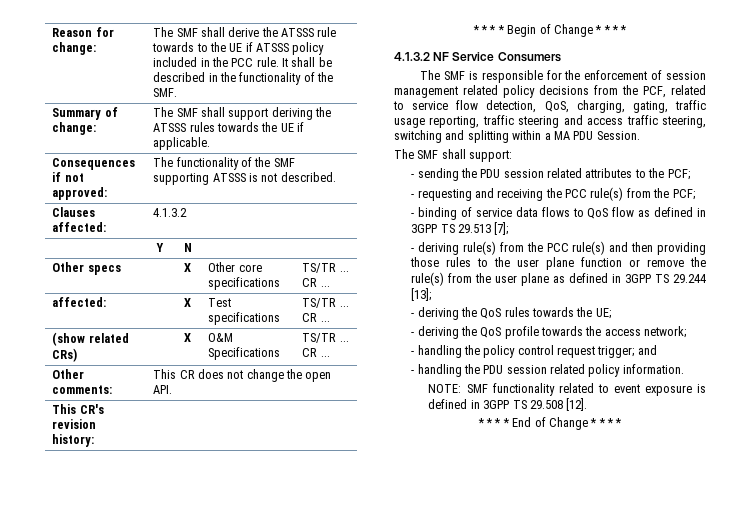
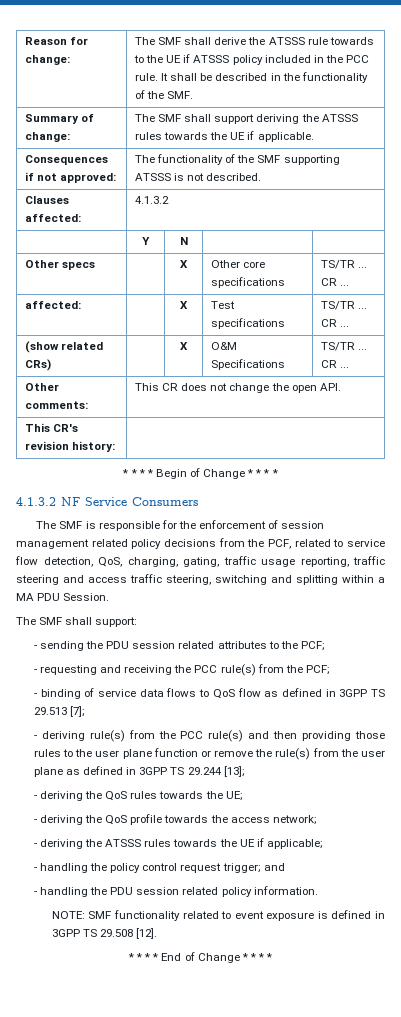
(687, 332) none -> [33,838,323,849] // - deriving the ATSSS rules towards the UE if applicable;

